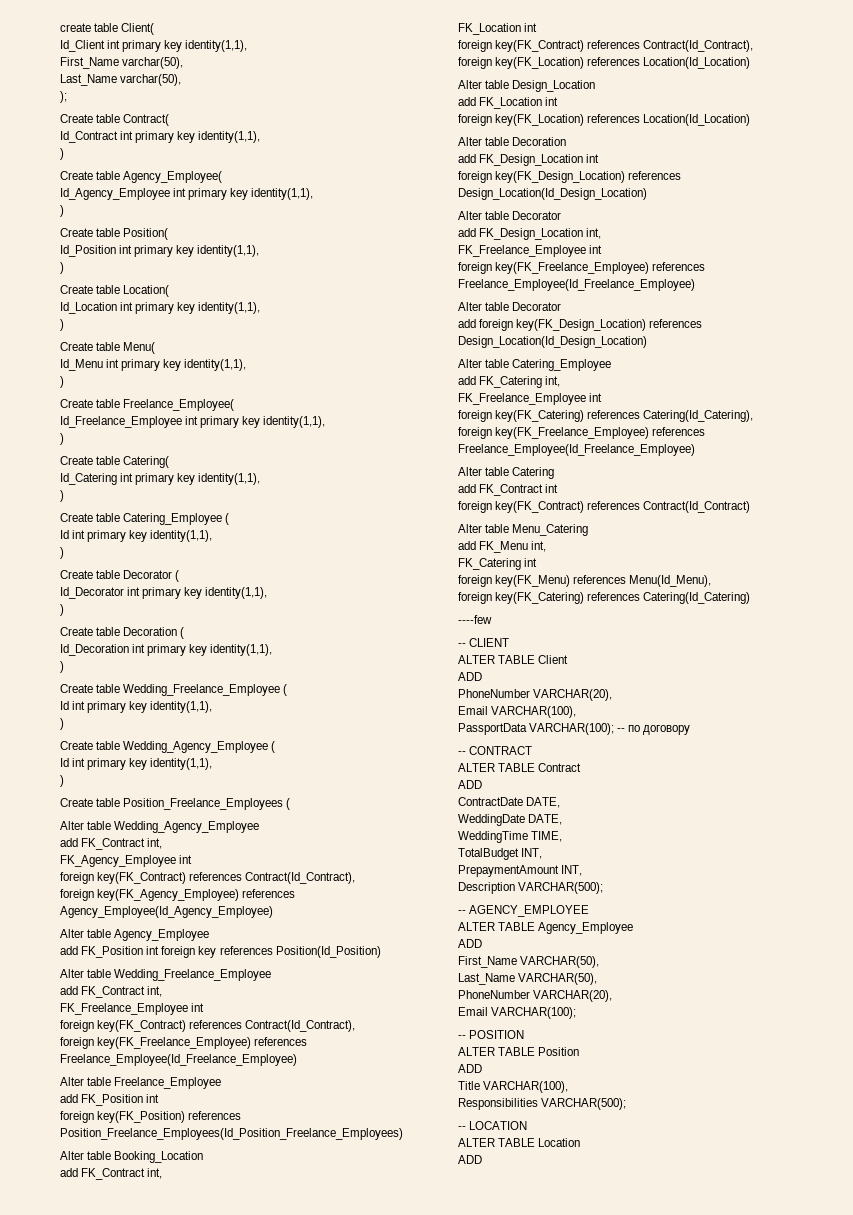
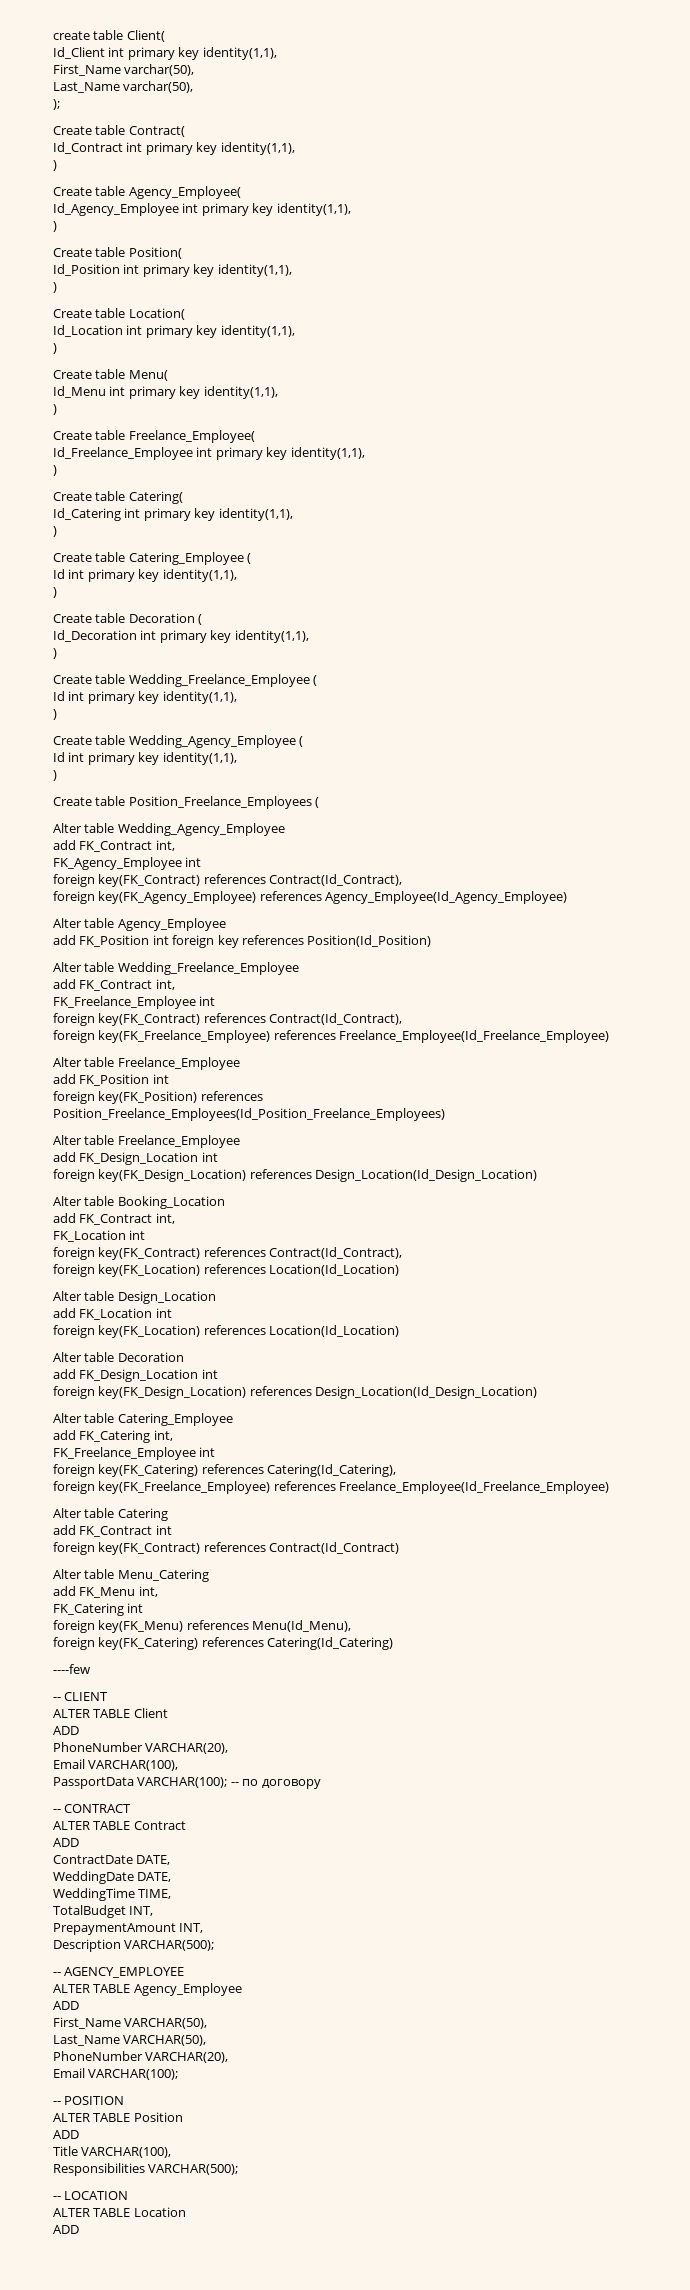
[60,570,180,582] [60,587,268,599] [60,604,64,616] // Create table Decorator ( // Id_Decorator int primary key identity(1,1), // ) -> (57, 592) none
(403, 1134) none -> [53,1135,240,1148] [53,1152,218,1165] [53,1169,538,1182] // Alter table Freelance_Employee // add FK_Design_Location int // foreign key(FK_Design_Location) references Design_Location(Id_Design_Location)
[458,211,562,220] [458,228,602,240] [458,245,603,257] [458,262,706,274] [458,279,695,291] [458,302,562,311] [458,319,703,331] [458,336,647,348] // Alter table Decorator // add FK_Design_Location int, // FK_Freelance_Employee int // foreign key(FK_Freelance_Employee) references Freelance_Employee(Id_Freelance_Employee) // Alter table Decorator // add foreign key(FK_Design_Location) references Design_Location(Id_Design_Location) -> (538, 1392) none

